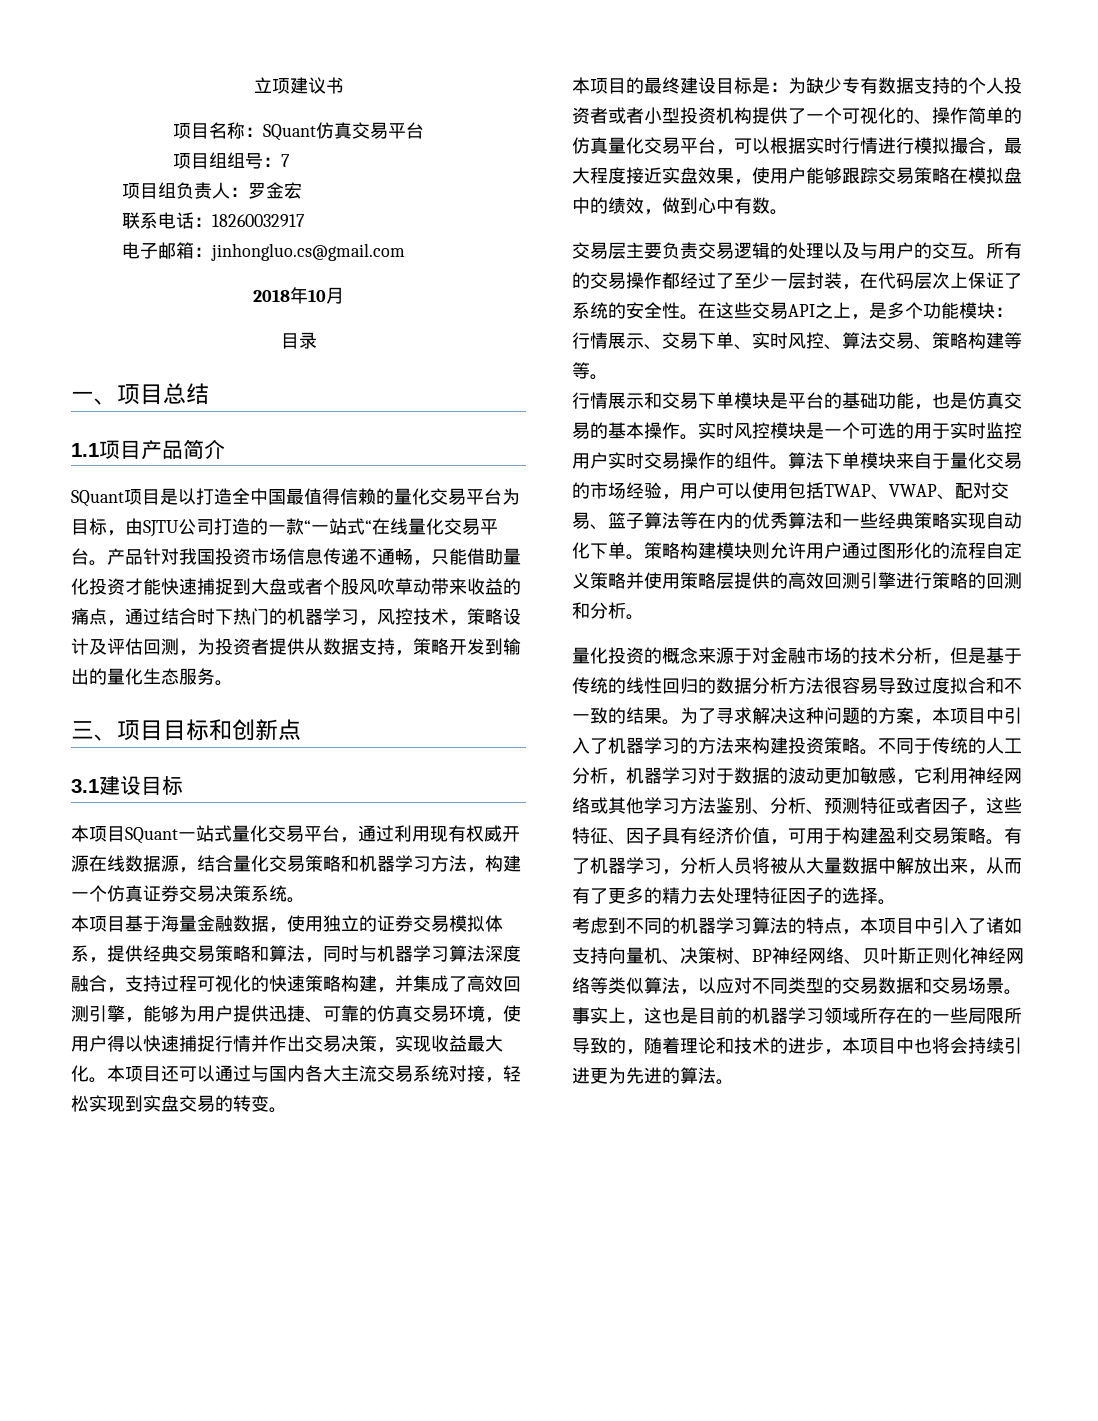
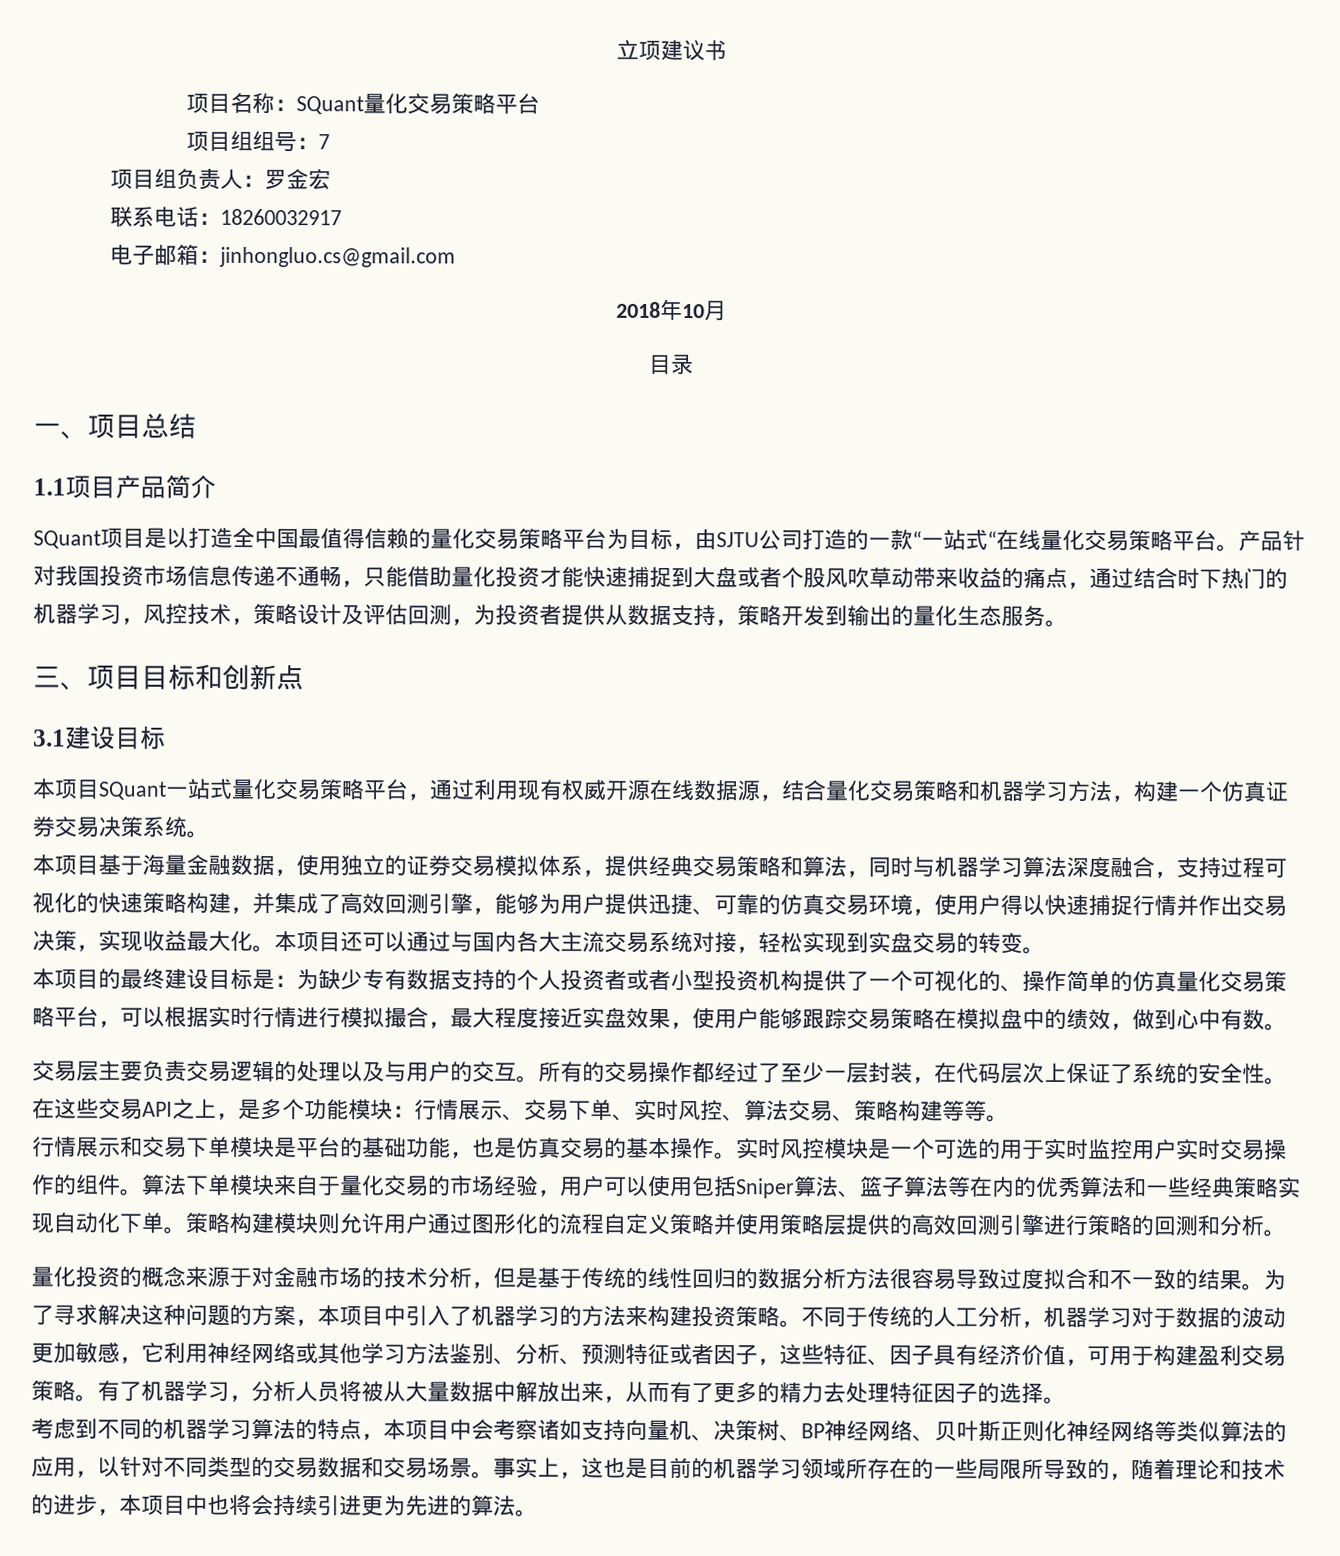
[315,122,388,139] 仿真交易 -> [363,93,497,115] 量化交易策略
(466, 496) none -> [518,528,563,549] 策略
(480, 526) none -> [1128,530,1173,551] 策略
(304, 833) none -> [319,779,364,800] 策略
(680, 145) none -> [1264,971,1287,992] [32,1006,55,1027] 策略
[824,482,1009,500] [572,512,590,529] TWAP、VWAP、配对交易 -> [735,1176,839,1199] Sniper算法
[932,917,986,934] 引入了 -> [471,1419,538,1440] 会考察
[680,977,734,995] ，以应 -> [1264,1421,1287,1442] [31,1456,142,1478] 的应用，以针

